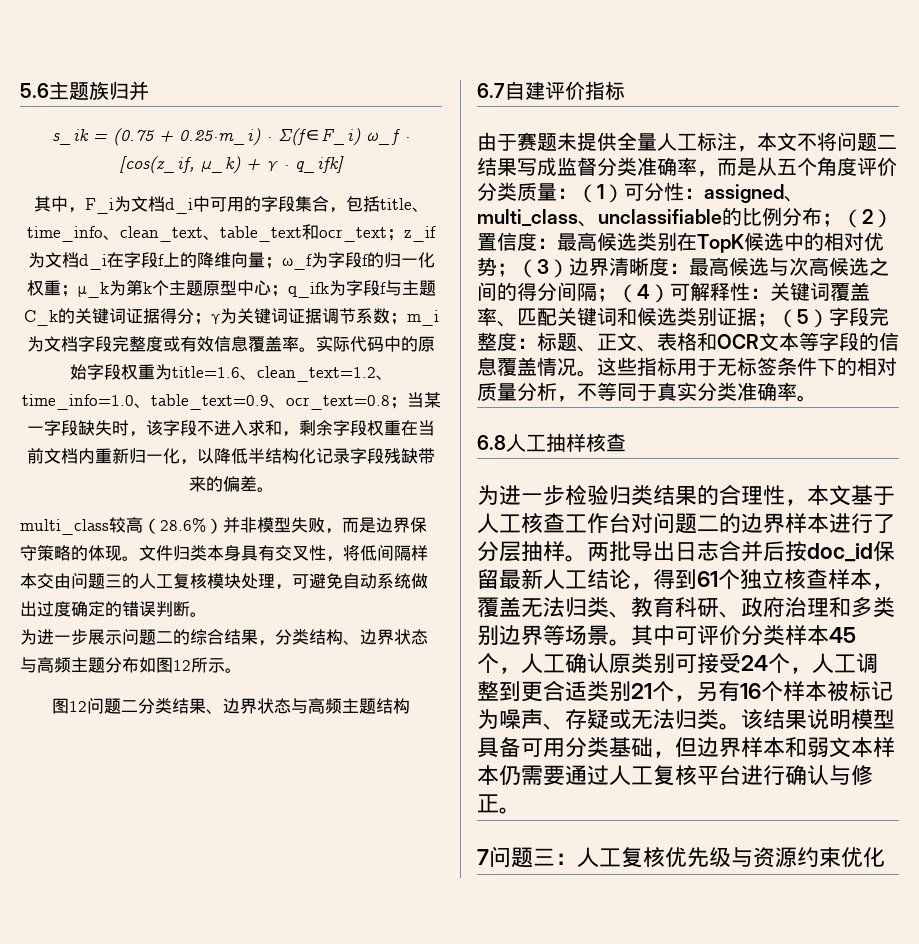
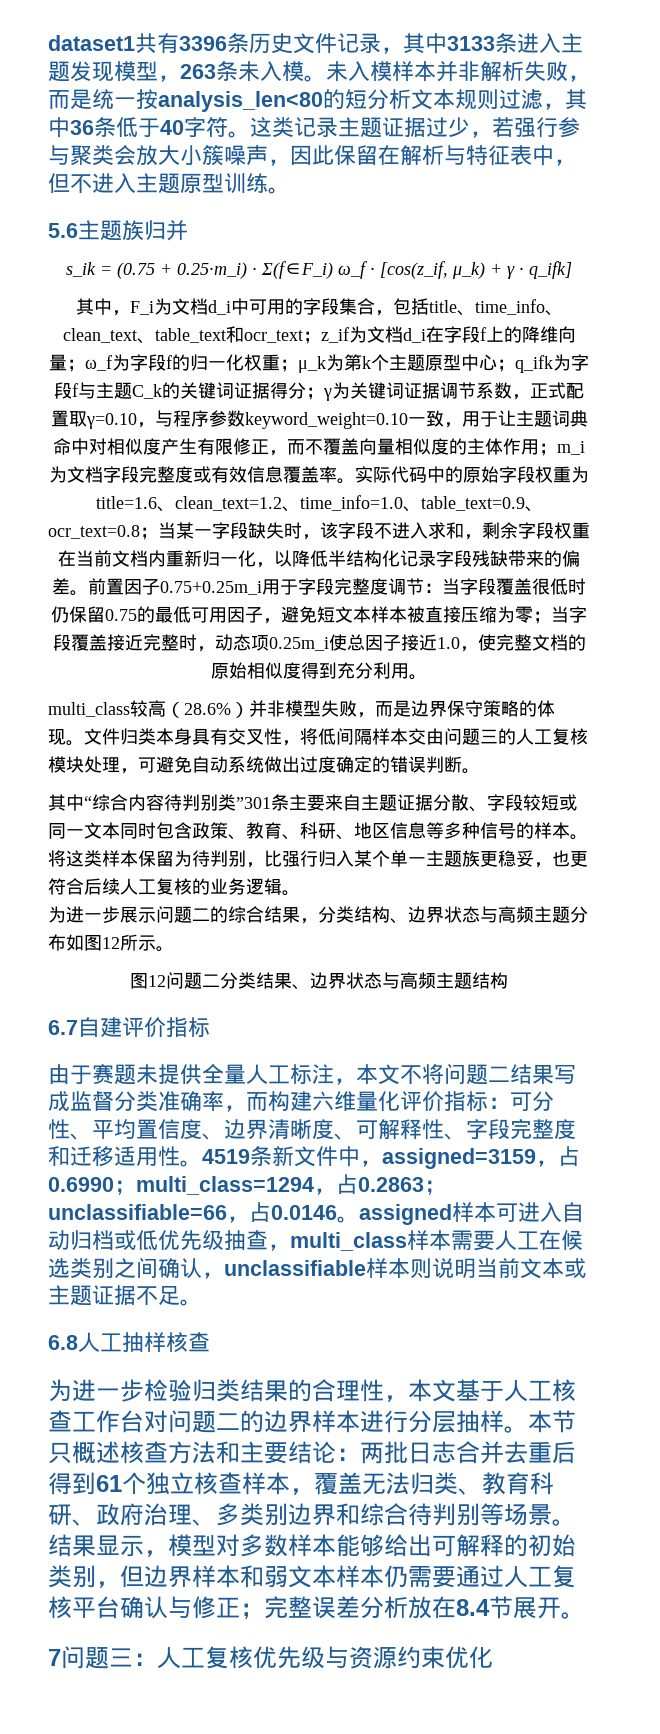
(20, 90) none -> [48,33,583,54] [48,61,590,82] [48,89,587,112] [48,117,580,138] [48,145,576,166] [48,173,290,194] dataset1共有3396条历史文件记录，其中3133条进入主题发现模型，263条未入模。未入模样本并非解析失败，而是统一按analysis_len<80的短分析文本规则过滤，其中36条低于40字符。这类记录主题证据过少，若强行参与聚类会放大小簇噪声，因此保留在解析与特征表中，但不进入主题原型训练。 //
(390, 316) none -> [512,382,584,400] [50,410,588,429] [53,438,539,456] ，正式配置取γ=0.10，与程序参数keyword_weight=0.10一致，用于让主题词典命中对相似度产生有限修正，而不覆盖向量相似度的主体作用
(274, 489) none -> [88,578,586,595] [51,606,587,624] [52,634,586,652] [211,662,427,680] 前置因子0.75+0.25m_i用于字段完整度调节：当字段覆盖很低时仍保留0.75的最低可用因子，避免短文本样本被直接压缩为零；当字段覆盖接近完整时，动态项0.25m_i使总因子接近1.0，使完整文档的原始相似度得到充分利用。
(207, 614) none -> [48,794,577,812] [48,822,588,840] [48,850,588,868] [48,878,300,896] // 其中“综合内容待判别类”301条主要来自主题证据分散、字段较短或同一文本同时包含政策、教育、科研、地区信息等多种信号的样本。将这类样本保留为待判别，比强行归入某个单一主题族更稳妥，也更符合后续人工复核的业务逻辑。
[737,157,897,176] [477,182,804,203] [477,207,893,228] [477,232,884,253] [477,257,889,278] [477,282,870,303] [477,307,889,328] [477,332,899,352] [477,357,897,377] [477,382,797,402] 是从五个角度评价分类质量：（1）可分性：assigned、multi_class、unclassifiable的比例分布；（2）置信度：最高候选类别在TopK候选中的相对优势；（3）边界清晰度：最高候选与次高候选之间的得分间隔；（4）可解释性：关键词覆盖率、匹配关键词和候选类别证据；（5）字段完整度：标题、正文、表格和OCR文本等字段的信息覆盖情况。这些指标用于无标签条件下的相对质量分析，不等同于真实分类准确率 -> [268,1091,554,1112] [48,1118,576,1140] [48,1146,580,1169] [48,1174,446,1195] [48,1202,584,1225] [48,1230,583,1251] [48,1257,586,1279] [48,1285,180,1306] 构建六维量化评价指标：可分性、平均置信度、边界清晰度、可解释性、字段完整度和迁移适用性。4519条新文件中，assigned=3159，占0.6990；multi_class=1294，占0.2863；unclassifiable=66，占0.0146。assigned样本可进入自动归档或低优先级抽查，multi_class样本需要人工在候选类别之间确认，unclassifiable样本则说明当前文本或主题证据不足
[873,514,895,534] 了 -> (408, 1421) none
[587,540,895,562] [477,569,653,590] 两批导出日志合并后按doc_id保留最新人工结论， -> [528,1410,576,1433] [48,1441,576,1464] 本节只概述核查方法和主要结论：两批日志合并去重后
[829,597,851,617] 和 -> [192,1519,216,1526] 、
[543,625,856,646] [477,653,878,674] [477,680,893,702] [477,709,895,730] [477,737,653,758] 等场景。其中可评价分类样本45个，人工确认原类别可接受24个，人工调整到更合适类别21个，另有16个样本被标记为噪声、存疑或无法归类。该结果说明模型具备可用分类基础 -> [336,1503,576,1526] [48,1534,576,1557] [48,1565,96,1588] 和综合待判别等场景。结果显示，模型对多数样本能够给出可解释的初始类别
[741,765,785,786] 进行 -> (120, 1607) none
(499, 803) none -> [240,1596,561,1620] ；完整误差分析放在8.4节展开

